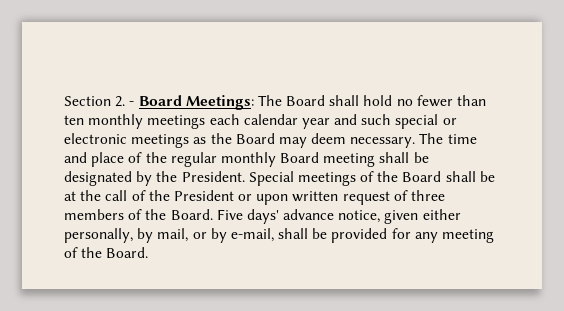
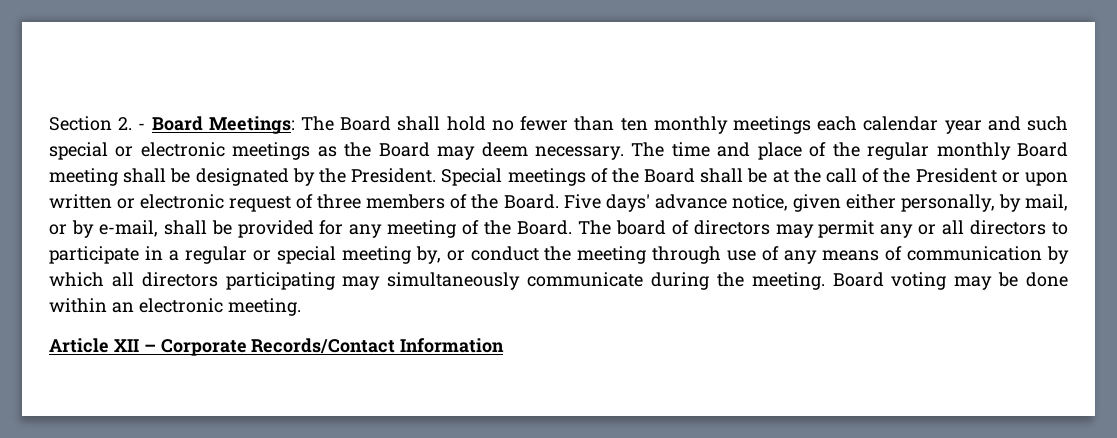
(339, 196) none -> [117,194,225,209] or electronic
(149, 252) none -> [577,220,1068,238] [49,246,1069,264] [49,272,1069,290] [49,298,301,316] [49,338,505,356] The board of directors may permit any or all directors to participate in a regular or special meeting by, or conduct the meeting through use of any means of communication by which all directors participating may simultaneously communicate during the meeting. Board voting may be done within an electronic meeting. // Article XII – Corporate Records/Contact Information

